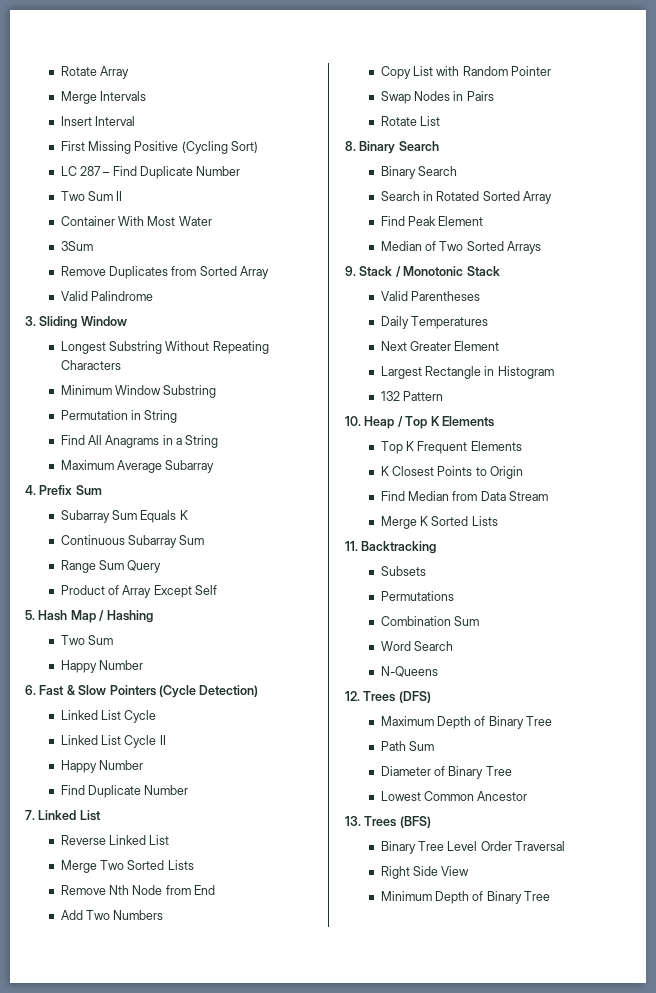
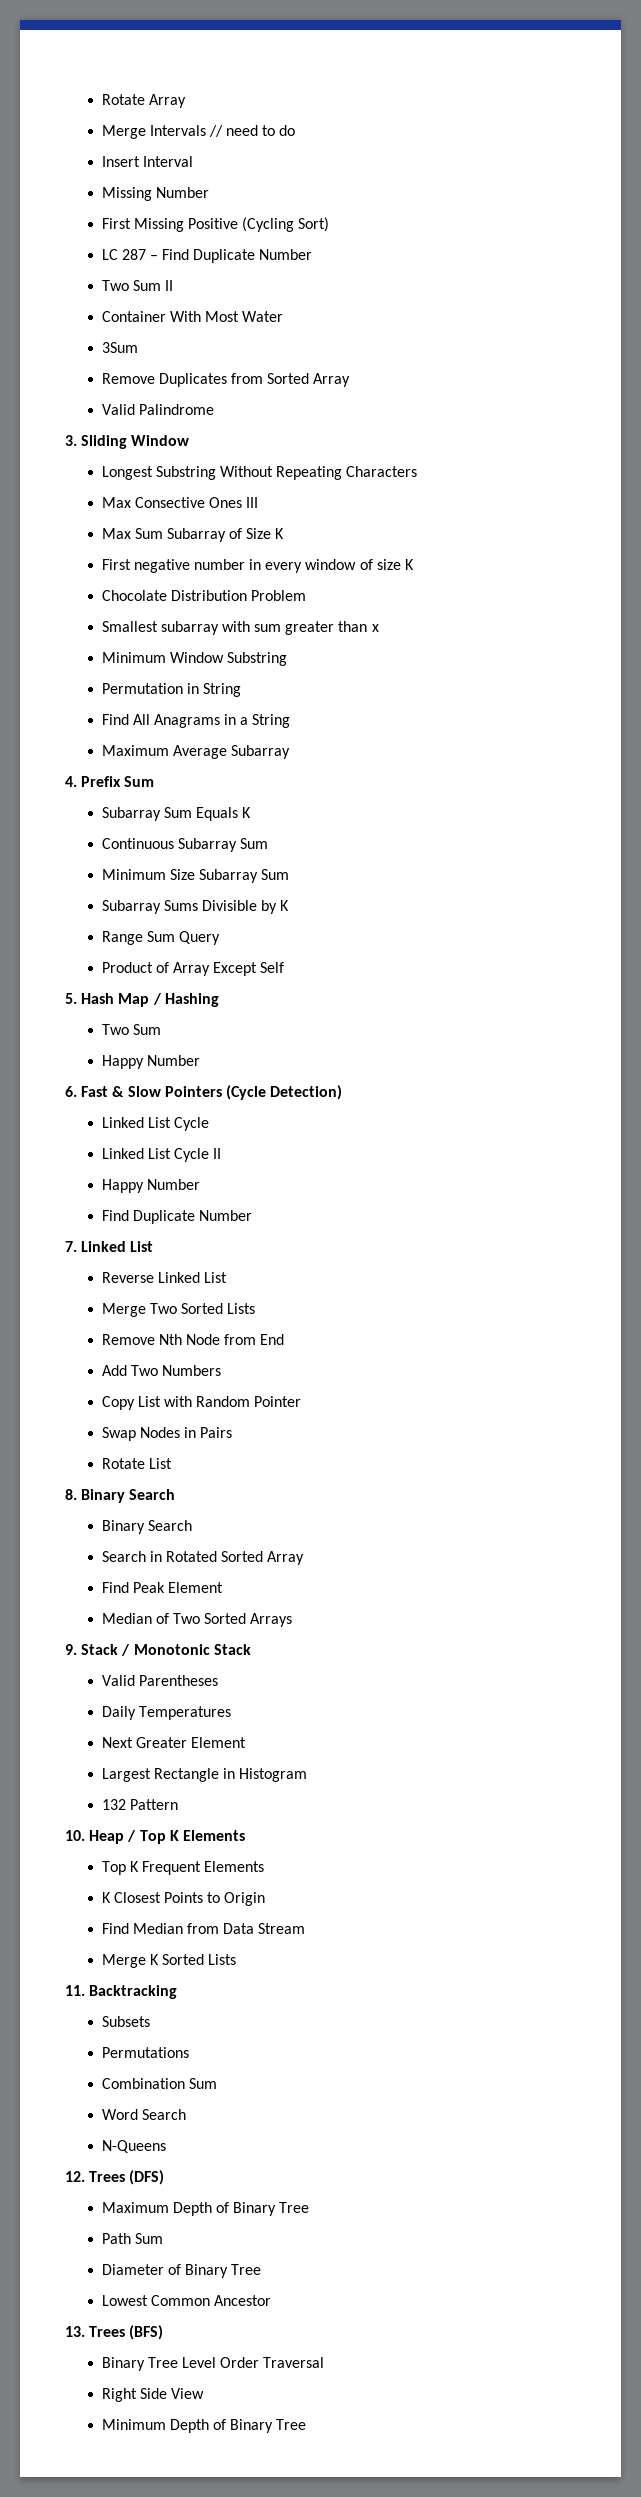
(146, 96) none -> [208,125,296,137] // need to do
(135, 121) none -> [101,187,209,201] // Missing Number
(121, 365) none -> [101,497,259,508] [101,528,285,542] [101,559,415,573] [101,590,306,601] [101,621,379,635] // Max Consective Ones III // Max Sum Subarray of Size K // First negative number in every window of size K // Chocolate Distribution Problem // Smallest subarray with sum greater than x
(205, 540) none -> [101,869,290,883] [101,900,290,914] // Minimum Size Subarray Sum // Subarray Sums Divisible by K

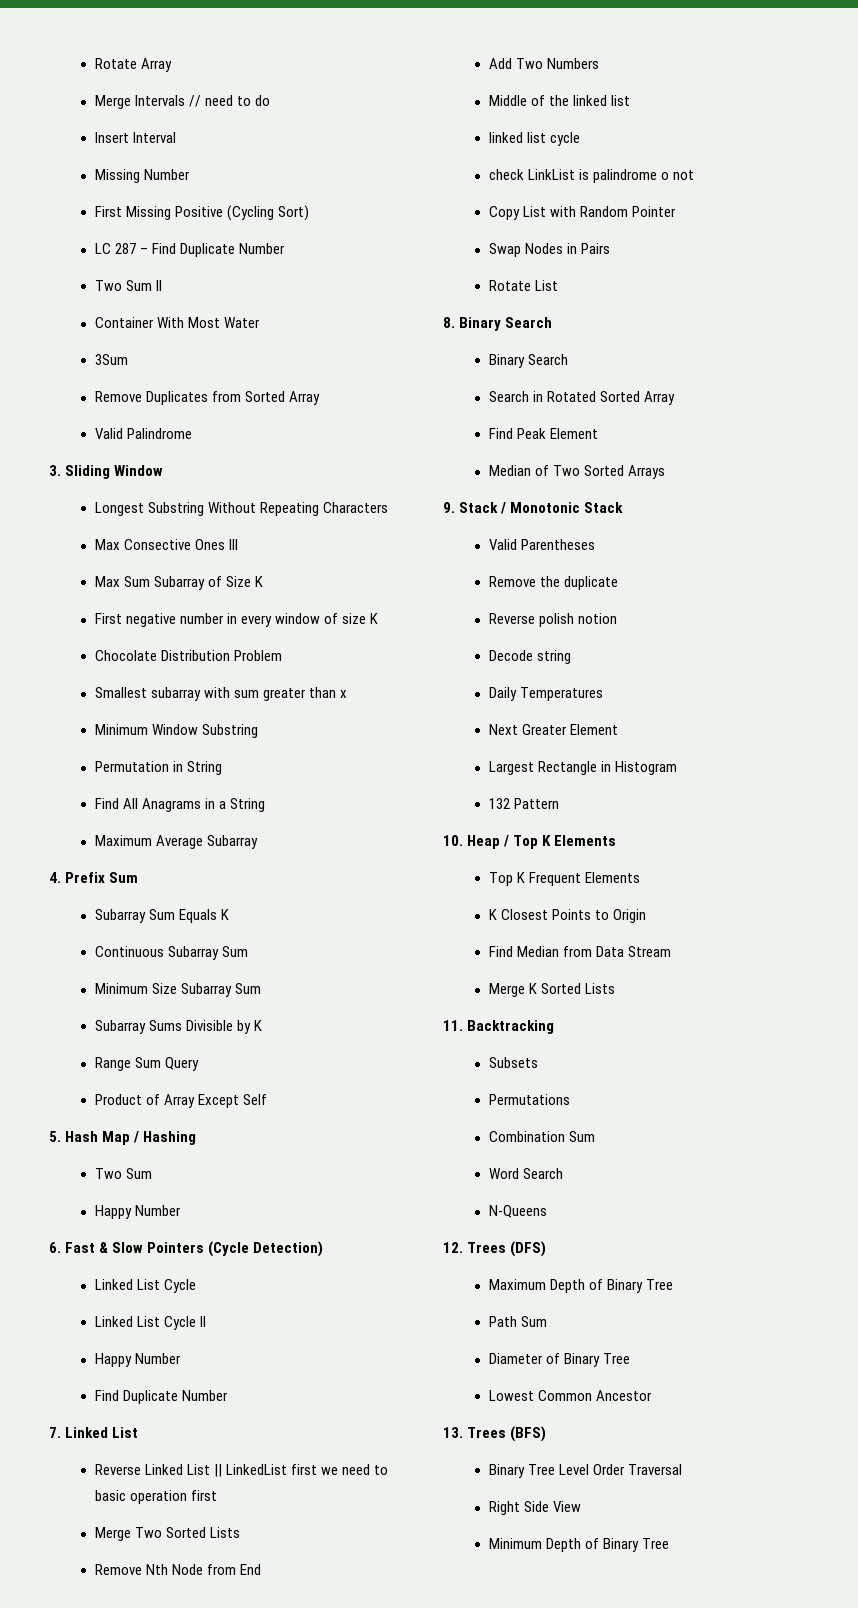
(227, 1277) none -> [214,1464,389,1477] [94,1490,218,1504] || LinkedList first we need to basic operation first
(221, 1370) none -> [488,95,631,106] [488,132,581,146] [488,169,695,183] // Middle of the linked list // linked list cycle // check LinkList is palindrome o not
(218, 1680) none -> [488,576,619,590] [488,613,618,627] [488,650,572,664] // Remove the duplicate // Reverse polish notion // Decode string

